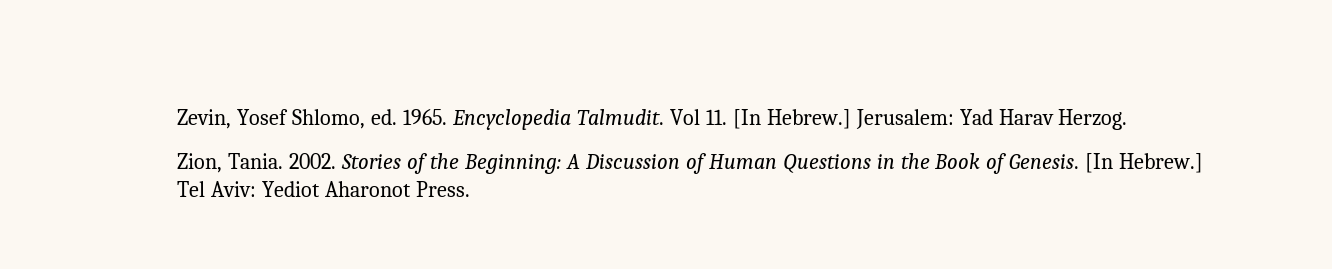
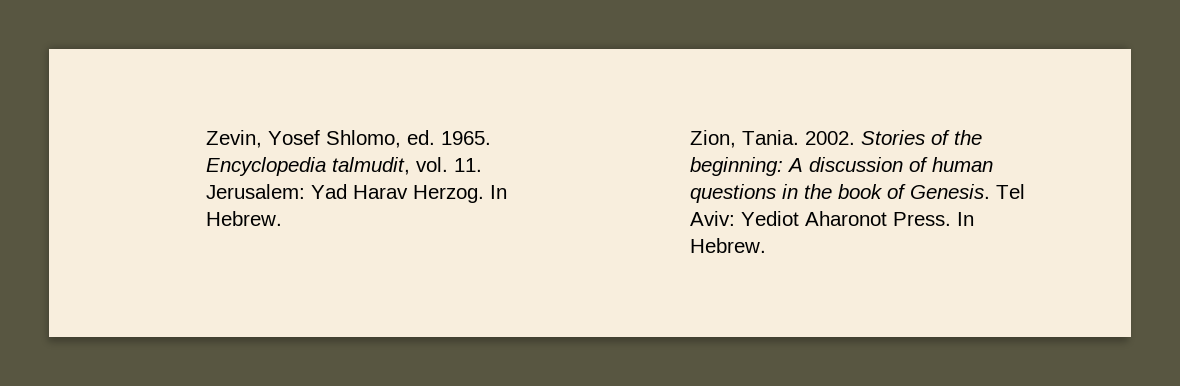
[576,109,851,129] Talmudit. Vol 11. [In Hebrew.] -> [331,157,482,175] talmudit, vol. 11.
(1128, 119) none -> [489,185,507,199] [205,211,282,226] In Hebrew.
[463,153,871,174] Beginning: A Discussion of Human Questions -> [689,157,993,176] [689,184,776,203] beginning: A discussion of human questions
[934,153,981,169] Book -> [837,184,883,199] book
[1085,153,1204,173] [In Hebrew.] -> (990, 191) none
(471, 189) none -> [956,212,974,226] [689,238,766,253] In Hebrew.

